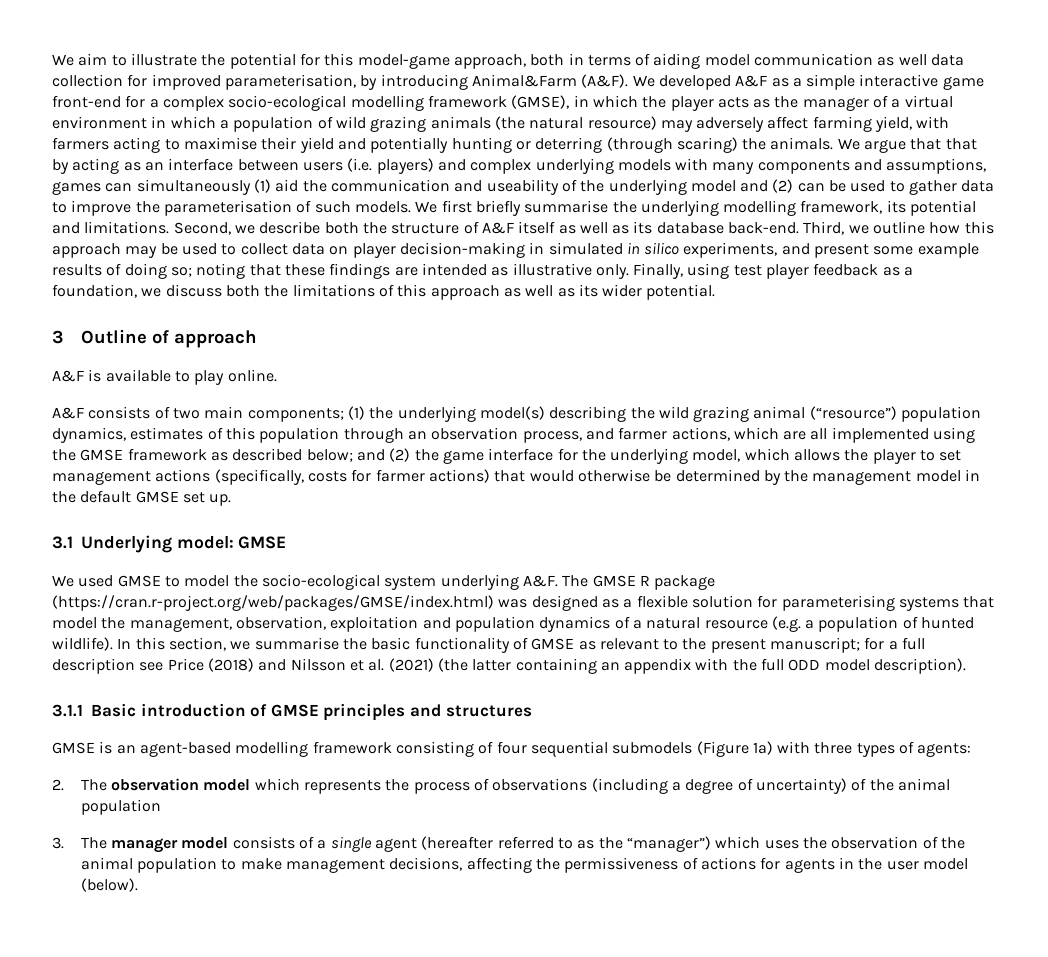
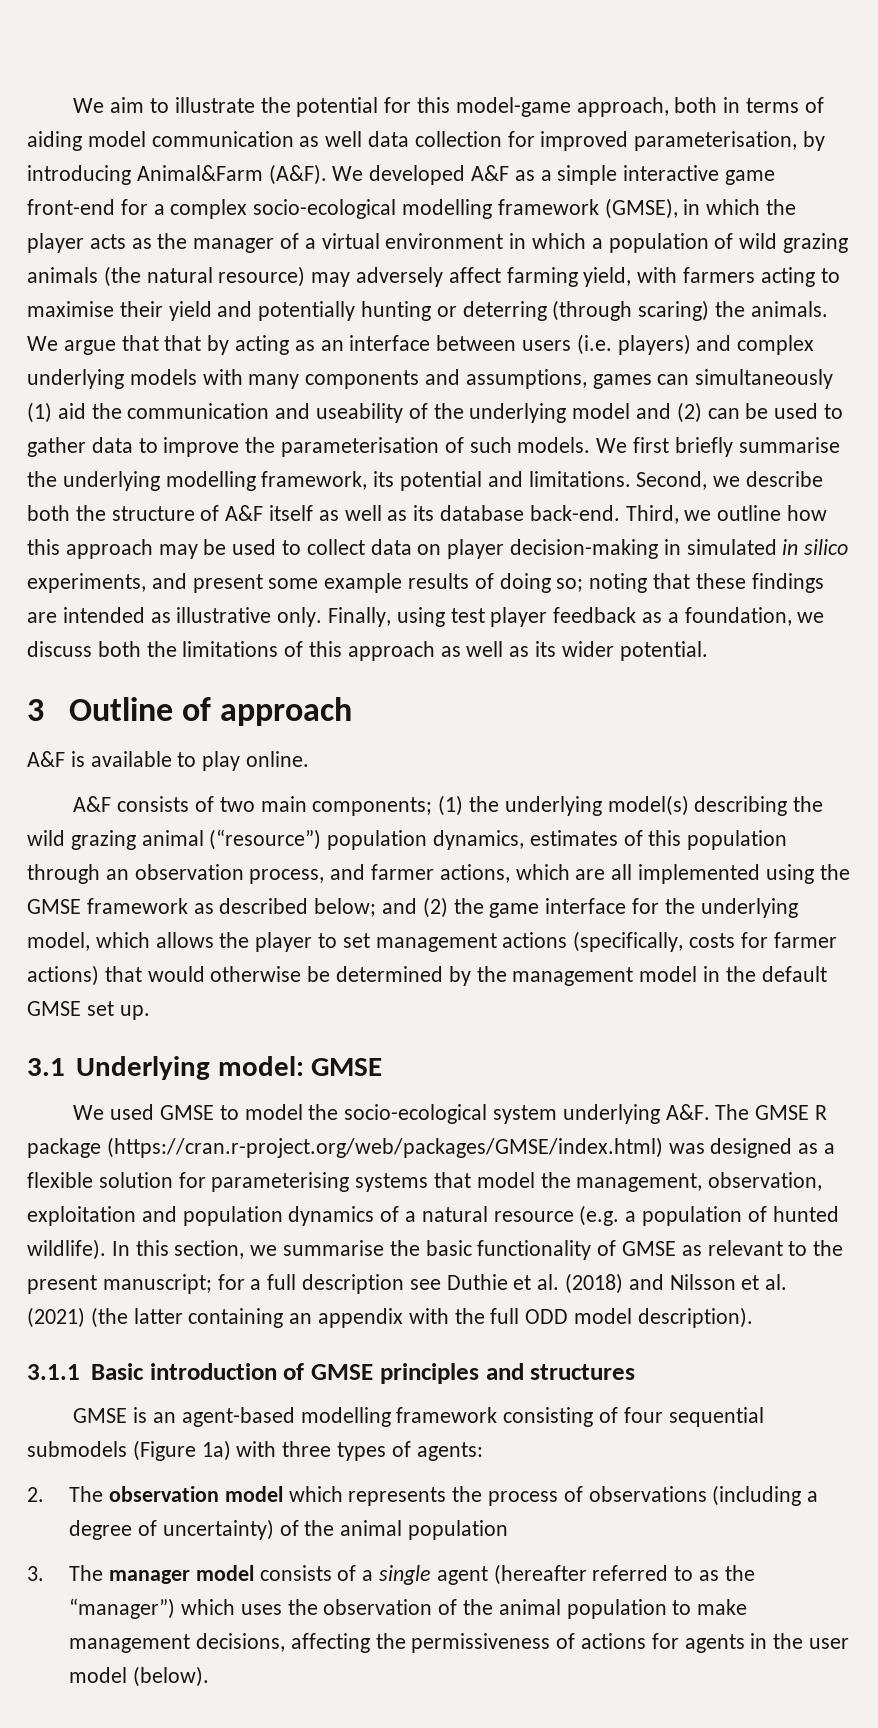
[167,658,204,671] Price -> [446,1274,560,1290] Duthie et al.

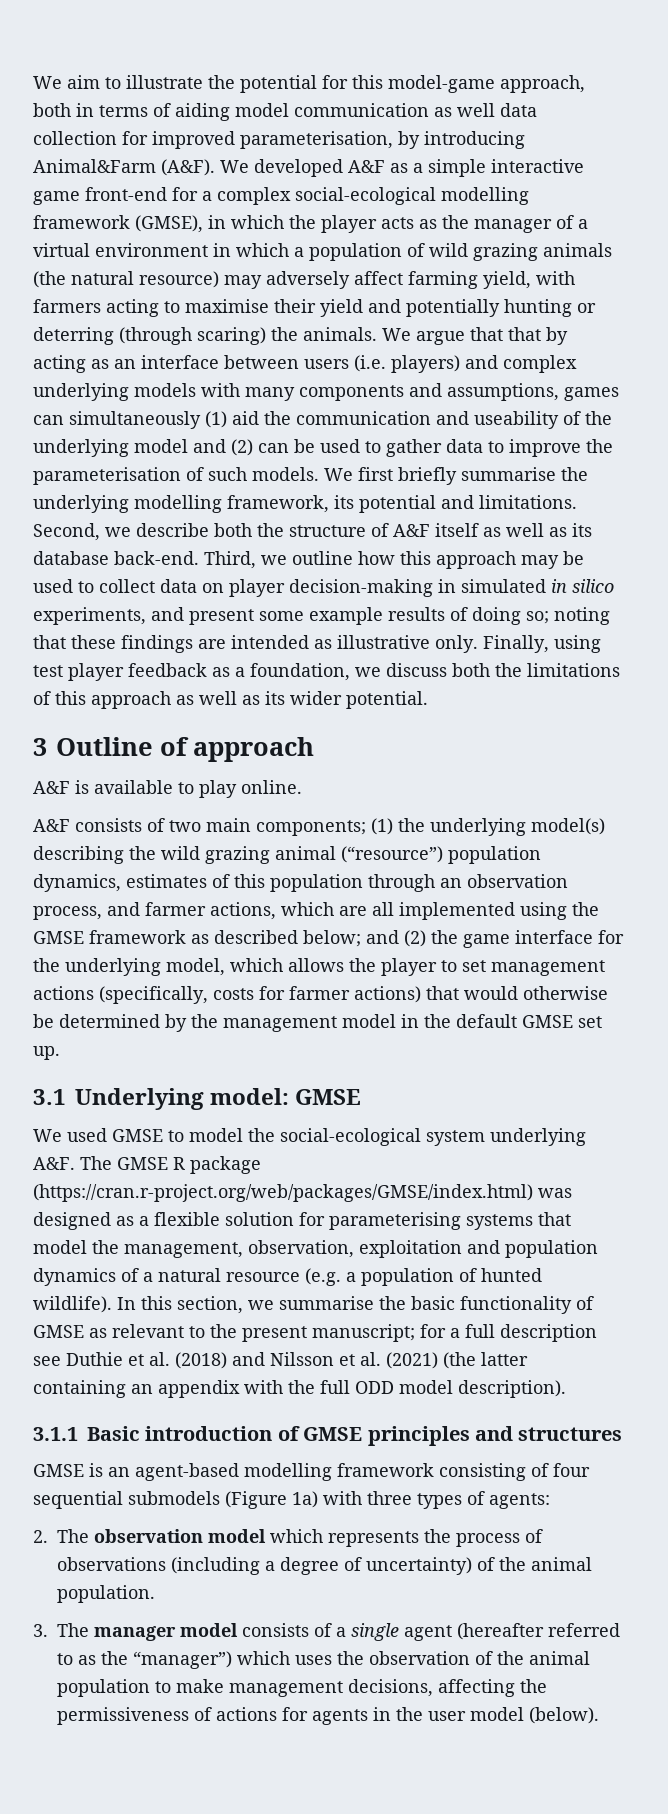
[253,199,397,219] socio-ecological -> [295,187,436,205] social-ecological
[344,1104,488,1124] socio-ecological -> [280,1128,421,1146] social-ecological
[408,1520,509,1540] population -> [57,1585,155,1603] population.

